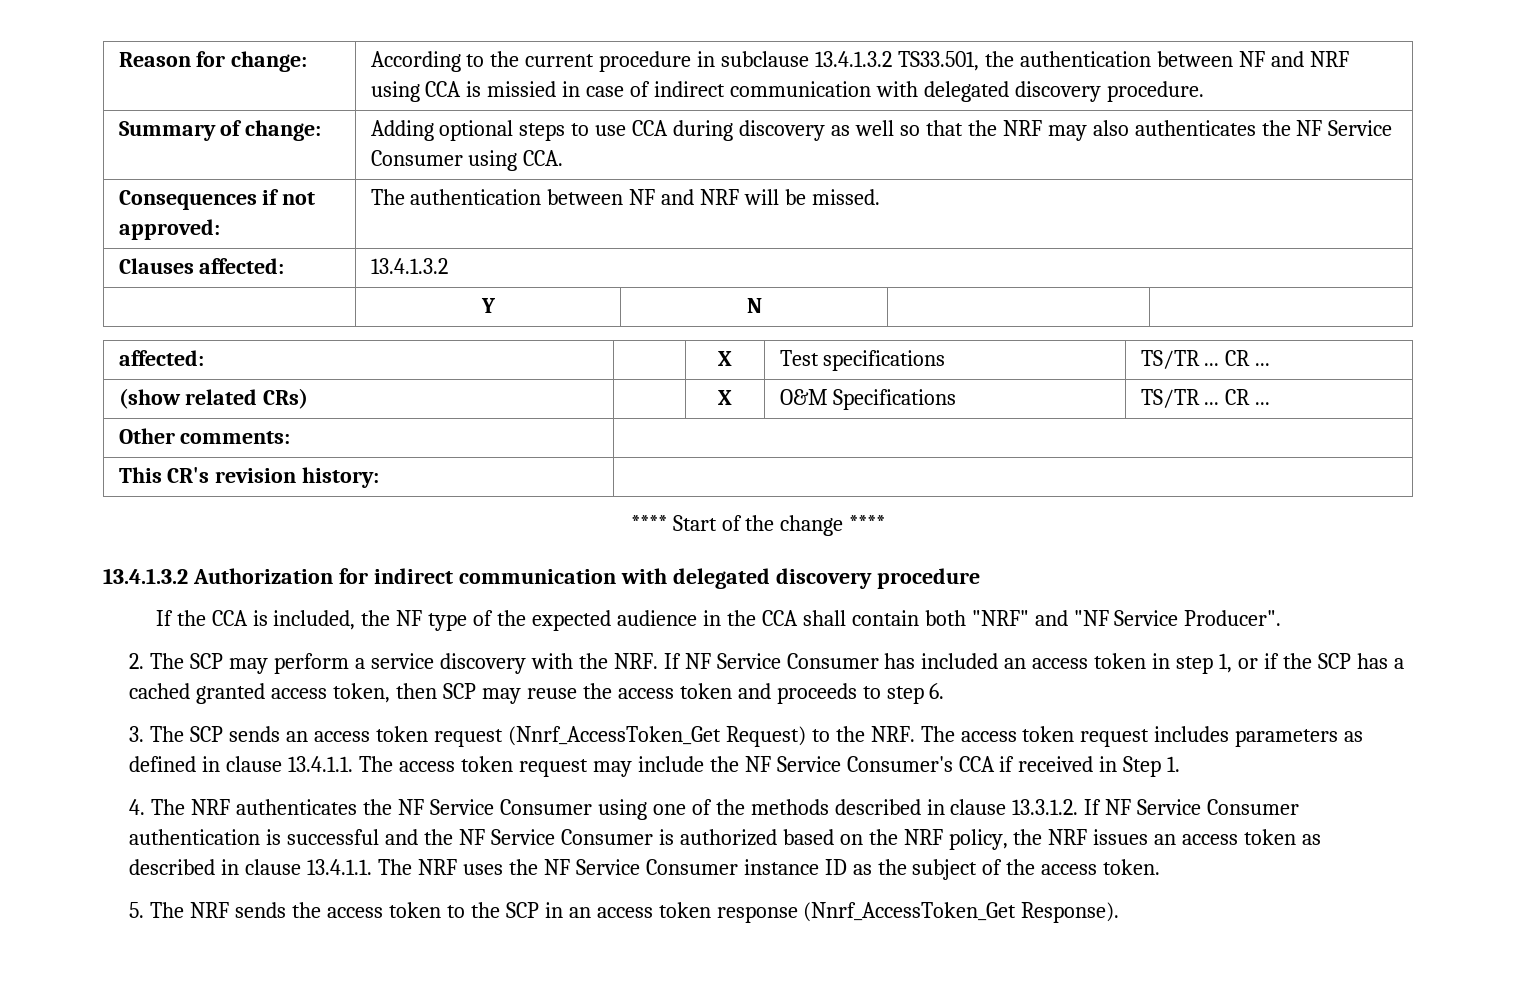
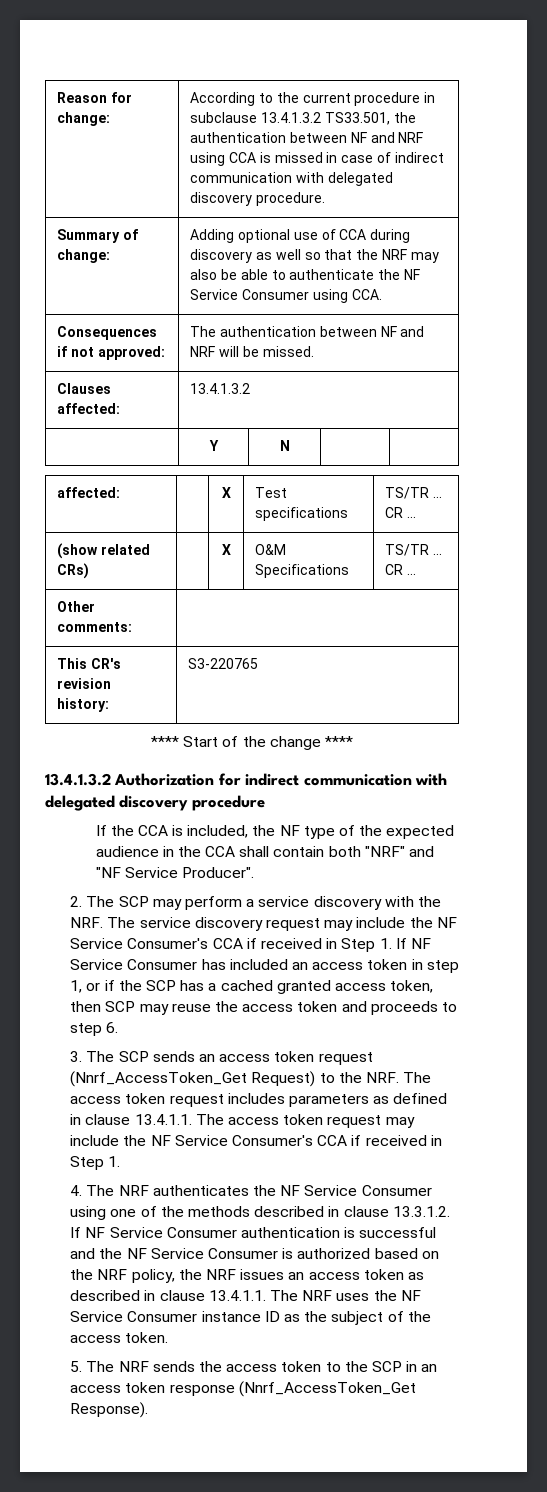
[487,81,557,97] missied -> [274,152,323,163] missed
[519,123,627,141] steps to use -> [293,229,336,240] use of
[1134,120,1256,136] authenticates -> [221,269,375,280] be able to authenticate
(380, 477) none -> [188,658,259,669] S3-220765
(658, 661) none -> [107,917,457,931] [70,938,392,952] The service discovery request may include the NF Service Consumer's CCA if received in Step 1.

